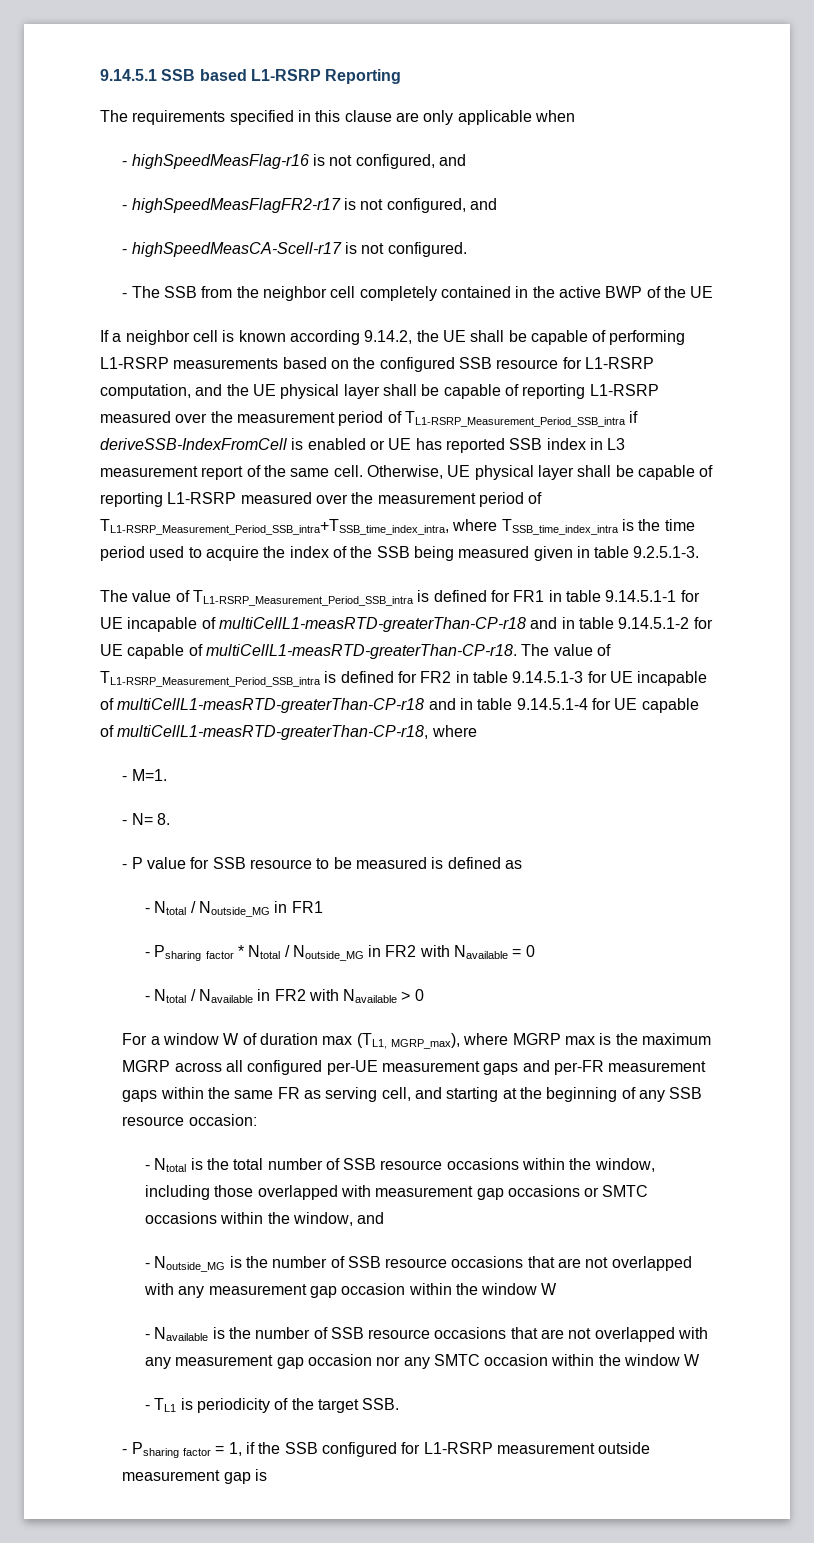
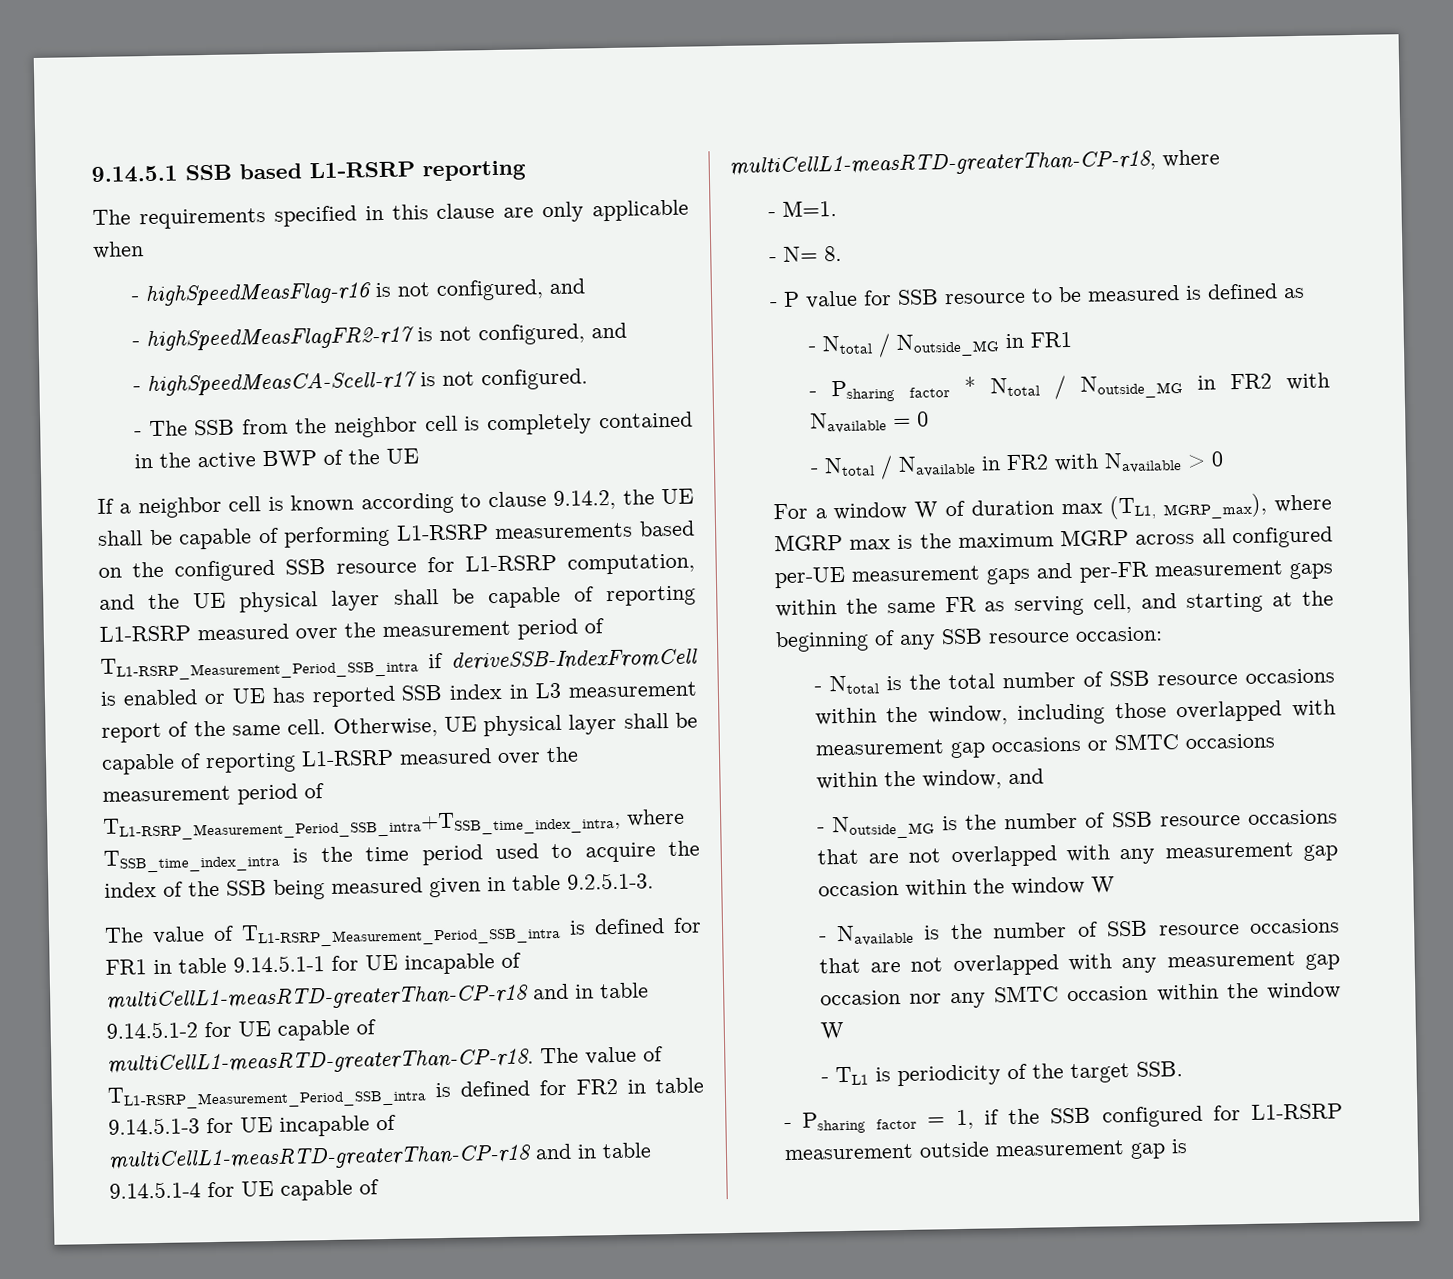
[325,69,402,84] Reporting -> [422,160,526,182] reporting
(356, 292) none -> [464,416,481,431] is
(360, 337) none -> [460,491,547,508] to clause

